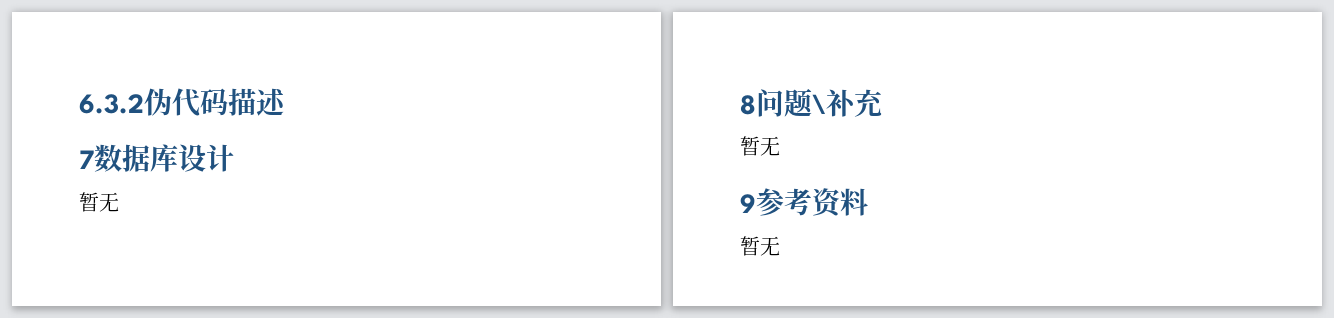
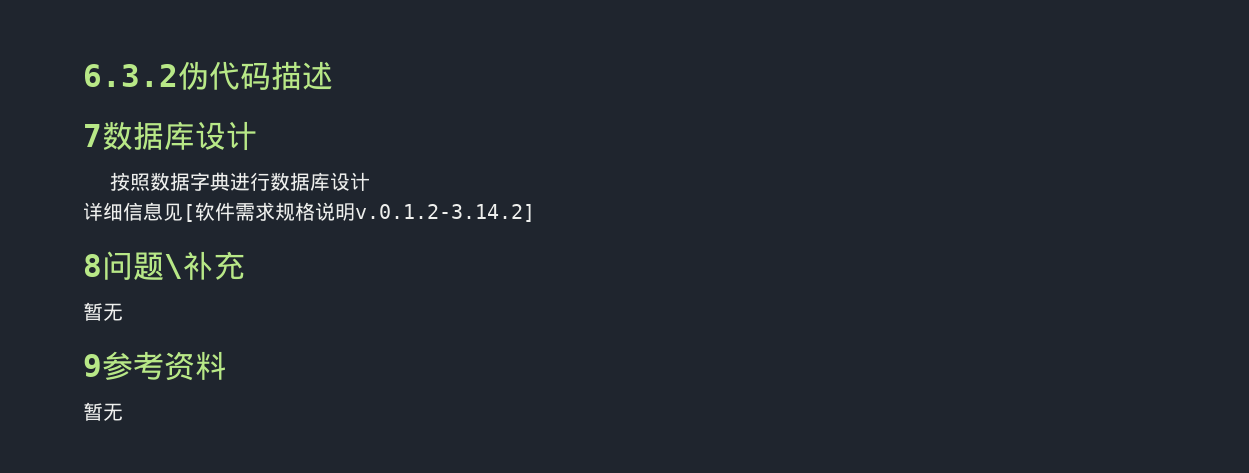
[79,192,119,212] 暂无 -> [109,172,370,191] [83,202,535,222] 按照数据字典进行数据库设计 // 详细信息见[软件需求规格说明v.0.1.2-3.14.2]

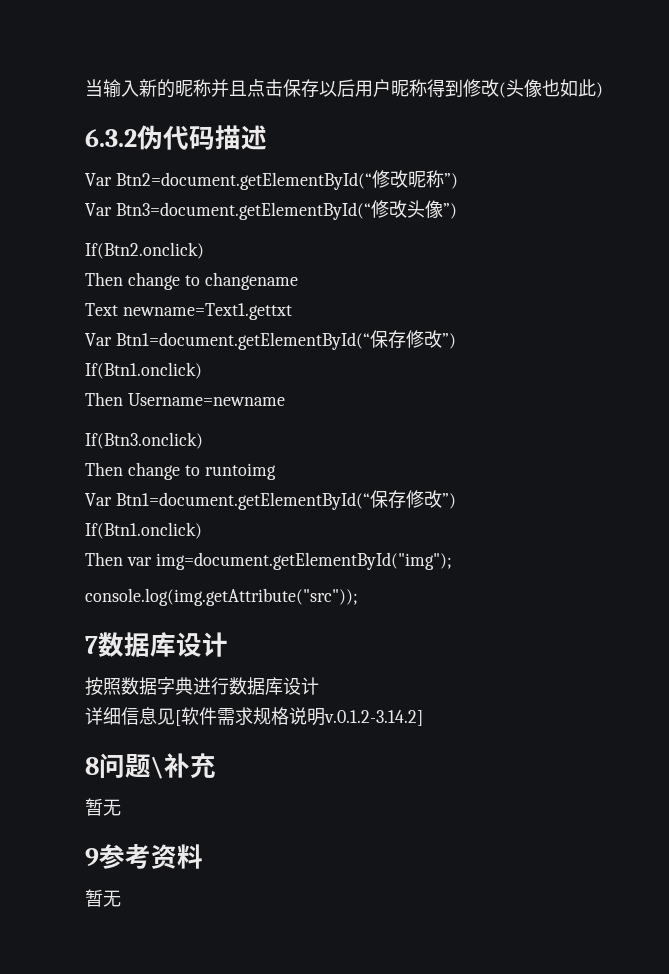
[83,61,333,90] 6.3.2伪代码描述 -> [85,79,603,98] [85,125,267,150] [85,170,458,190] [85,200,457,220] [85,242,204,259] [85,272,298,290] [85,303,292,320] [85,330,456,350] [85,362,202,379] [85,392,285,406] [85,432,203,449] [85,462,276,480] [85,490,456,510] [85,522,202,539] [85,552,452,570] [85,588,358,606] 当输入新的昵称并且点击保存以后用户昵称得到修改(头像也如此) // 6.3.2伪代码描述 // Var Btn2=document.getElementById(“修改昵称”) // Var Btn3=document.getElementById(“修改头像”) // If(Btn2.onclick) // Then change to changename // Text newname=Text1.gettxt // Var Btn1=document.getElementById(“保存修改”) // If(Btn1.onclick) // Then Username=newname // If(Btn3.onclick) // Then change to runtoimg // Var Btn1=document.getElementById(“保存修改”) // If(Btn1.onclick) // Then var img=document.getElementById("img"); // console.log(img.getAttribute("src"));

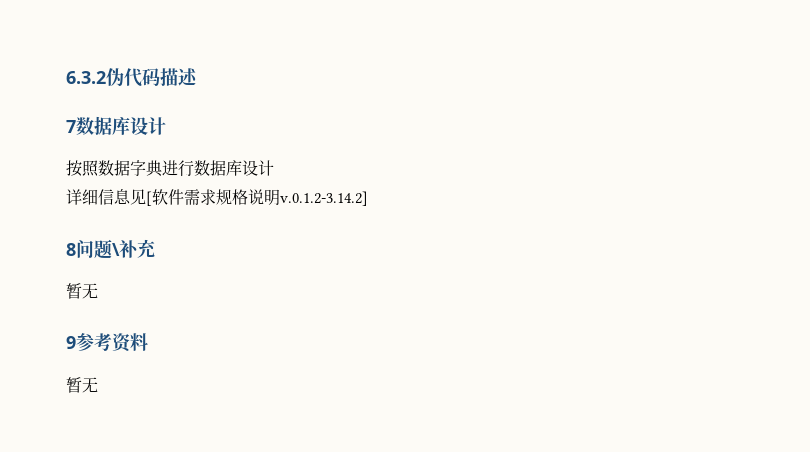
[85,79,603,98] [85,125,267,150] [85,170,458,190] [85,200,457,220] [85,242,204,259] [85,272,298,290] [85,303,292,320] [85,330,456,350] [85,362,202,379] [85,392,285,406] [85,432,203,449] [85,462,276,480] [85,490,456,510] [85,522,202,539] [85,552,452,570] [85,588,358,606] 当输入新的昵称并且点击保存以后用户昵称得到修改(头像也如此) // 6.3.2伪代码描述 // Var Btn2=document.getElementById(“修改昵称”) // Var Btn3=document.getElementById(“修改头像”) // If(Btn2.onclick) // Then change to changename // Text newname=Text1.gettxt // Var Btn1=document.getElementById(“保存修改”) // If(Btn1.onclick) // Then Username=newname // If(Btn3.onclick) // Then change to runtoimg // Var Btn1=document.getElementById(“保存修改”) // If(Btn1.onclick) // Then var img=document.getElementById("img"); // console.log(img.getAttribute("src")); -> [66,68,198,87] 6.3.2伪代码描述

